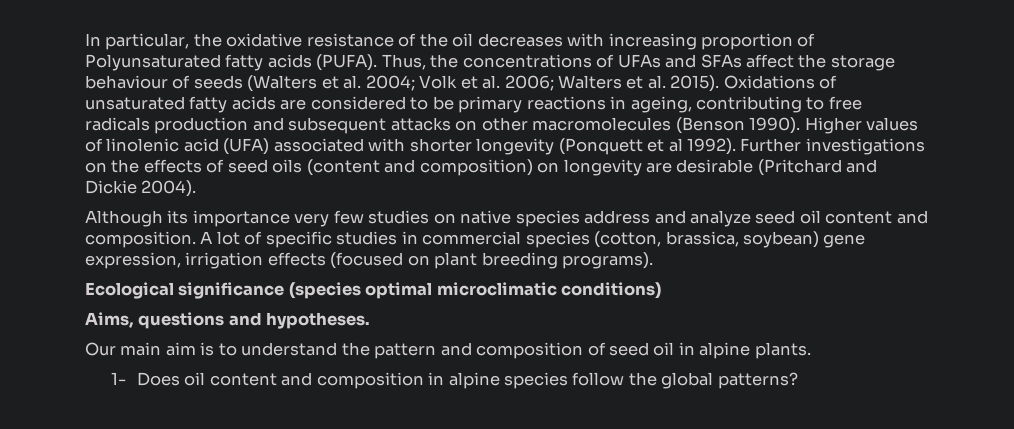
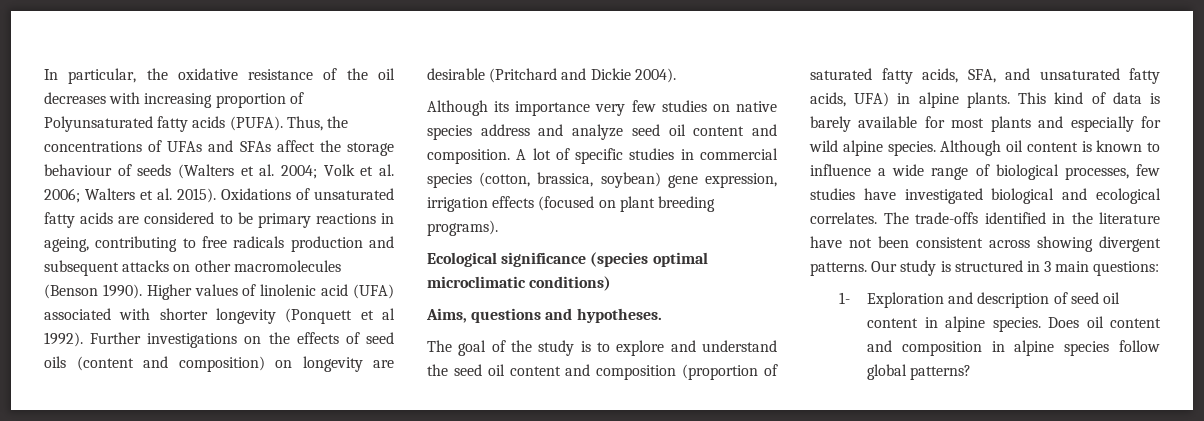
[85,342,584,359] Our main aim is to understand the pattern and composition -> [427,340,777,356] [427,364,778,380] [810,68,1160,84] [810,92,1160,108] [810,116,1161,132] [809,140,1160,156] [810,164,1160,180] [810,188,1161,204] [810,212,1160,224] [810,236,1161,252] [810,260,1160,276] [838,292,1050,308] The goal of the study is to explore and understand the seed oil content and composition (proportion of saturated fatty acids, SFA, and unsaturated fatty acids, UFA) in alpine plants. This kind of data is barely available for most plants and especially for wild alpine species. Although oil content is known to influence a wide range of biological processes, few studies have investigated biological and ecological correlates. The trade-offs identified in the literature have not been consistent across showing divergent patterns. Our study is structured in 3 main questions: // 1- Exploration and description
[678,342,811,359] [110,372,126,385] in alpine plants. // 1- -> [867,316,1041,332] content in alpine species.
[628,372,657,386] the -> (1160, 346) none

